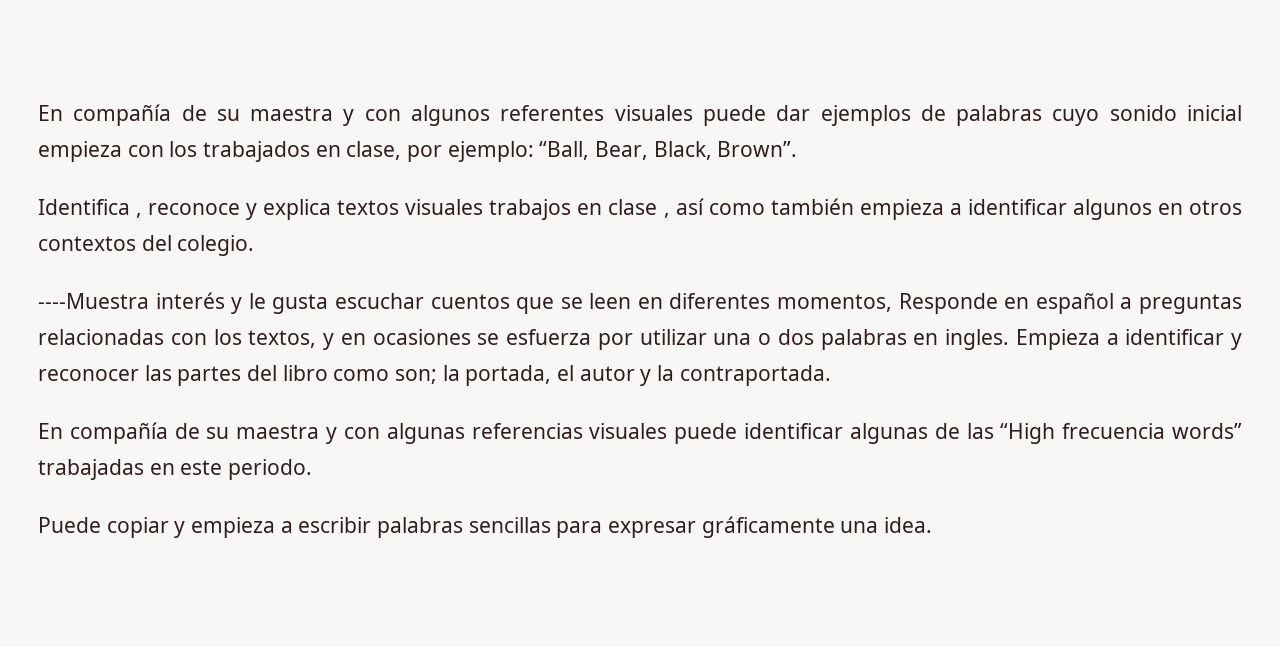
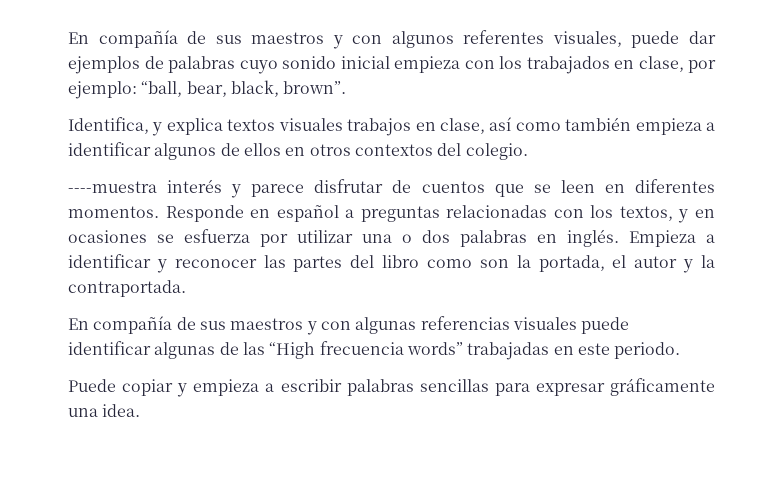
[38,104,334,126] En compañía de su maestra -> [68,30,325,48] En compañía de sus maestros
[614,105,693,121] visuales -> [552,31,622,47] visuales,
[539,141,798,160] [38,199,241,218] “Ball, Bear, Black, Brown”. // Identifica , reconoce -> [141,80,347,97] [68,117,149,134] “ball, bear, black, brown”. // Identifica,
[608,199,670,218] clase , -> [439,118,485,134] clase,
(1152, 209) none -> [220,143,281,156] de ellos
[38,293,149,309] ----Muestra -> [68,181,157,193] ----muestra
[248,293,424,314] le gusta escuchar -> [251,179,412,197] parece disfrutar de
[777,294,893,312] momentos, -> [68,206,159,218] momentos.
[945,329,1009,350] ingles. -> [567,229,619,247] inglés.
[395,369,438,384] son; -> [479,259,509,268] son
[206,424,320,439] su maestra -> [199,318,304,330] sus maestros

